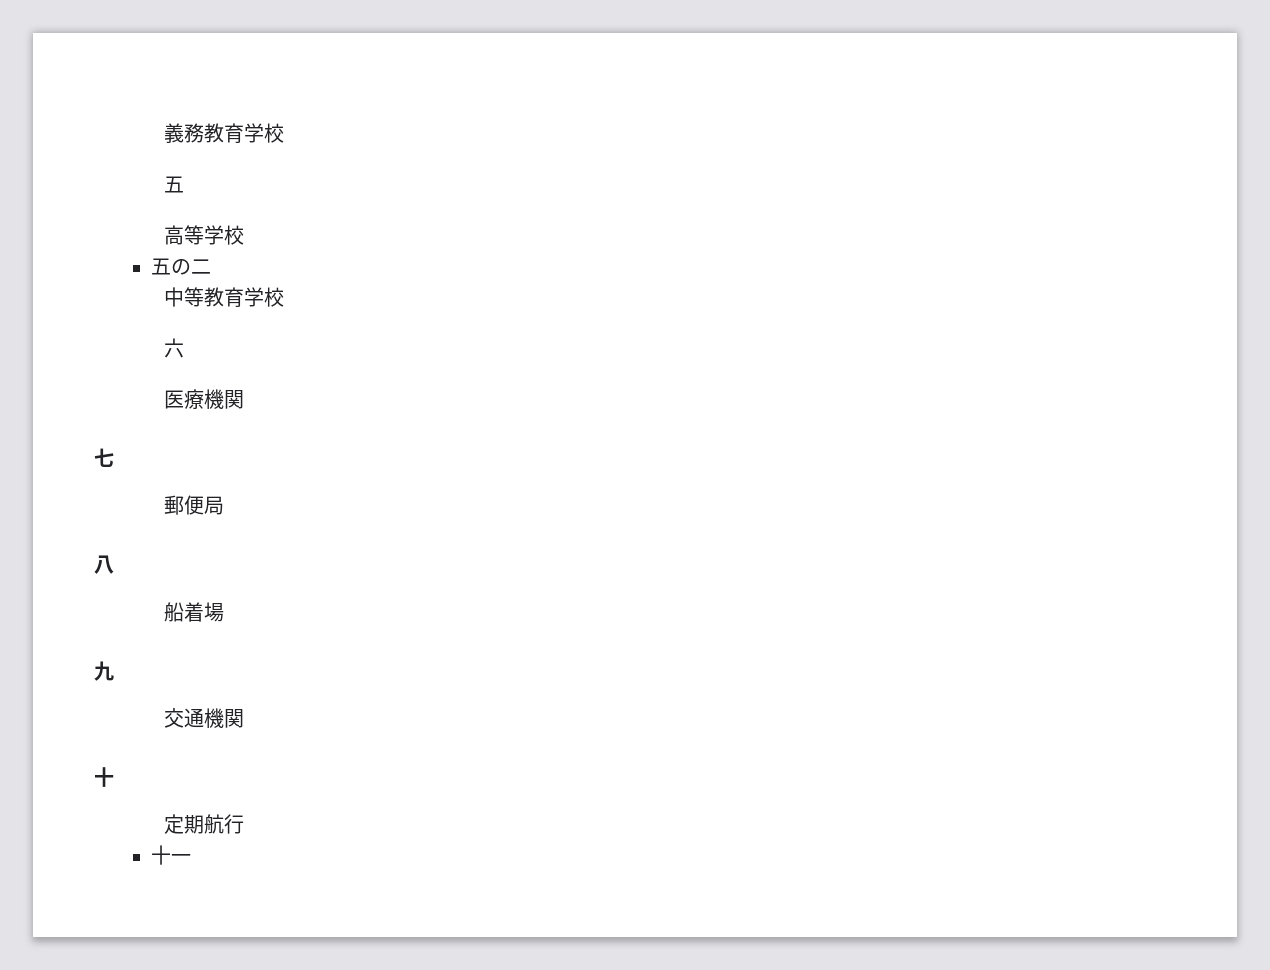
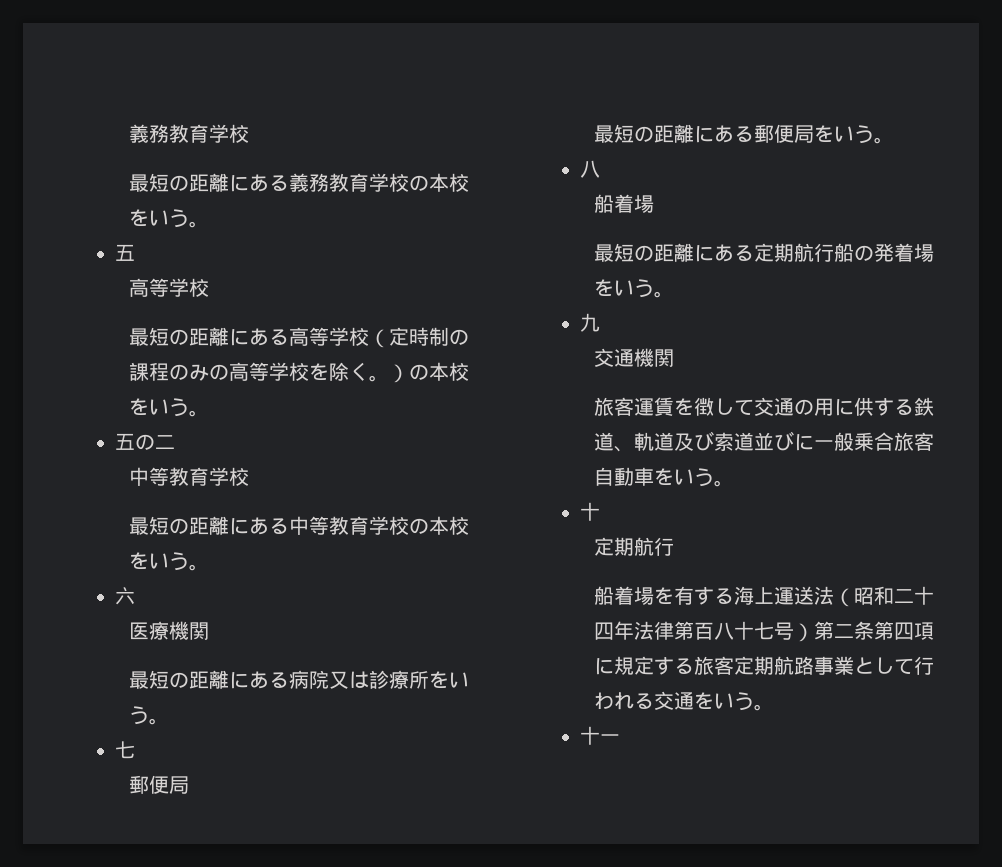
[163,176,184,193] [163,225,244,245] 五 // 高等学校 -> [129,173,470,192] [129,209,210,228] [114,244,135,261] [129,278,210,297] [129,327,470,348] [129,362,470,383] [129,398,210,417] 最短の距離にある義務教育学校の本校をいう。 // 五 // 高等学校 // 最短の距離にある高等学校（定時制の課程のみの高等学校を除く。）の本校をいう。
[163,338,184,358] [163,389,244,409] [94,448,114,467] [163,495,224,515] [94,555,114,574] [163,602,224,622] [94,661,114,681] [163,708,244,728] [94,767,114,787] [163,814,244,834] 六 // 医療機関 // 七 // 郵便局 // 八 // 船着場 // 九 // 交通機関 // 十 // 定期航行 -> [129,516,470,535] [129,552,210,571] [114,587,135,605] [129,621,210,640] [129,670,470,689] [129,706,170,725] [114,741,135,759] [129,775,190,794] [594,124,895,144] [579,160,600,178] [594,194,655,213] [594,243,935,262] [594,279,675,298] [579,313,600,332] [594,348,675,367] [594,397,935,416] [594,431,935,452] [594,467,735,487] [579,502,600,521] [594,537,675,556] [594,586,935,607] [594,621,935,642] [594,656,935,675] [594,691,775,711] 最短の距離にある中等教育学校の本校をいう。 // 六 // 医療機関 // 最短の距離にある病院又は診療所をいう。 // 七 // 郵便局 // 最短の距離にある郵便局をいう。 // 八 // 船着場 // 最短の距離にある定期航行船の発着場をいう。 // 九 // 交通機関 // 旅客運賃を徴して交通の用に供する鉄道、軌道及び索道並びに一般乗合旅客自動車をいう。 // 十 // 定期航行 // 船着場を有する海上運送法（昭和二十四年法律第百八十七号）第二条第四項に規定する旅客定期航路事業として行われる交通をいう。

